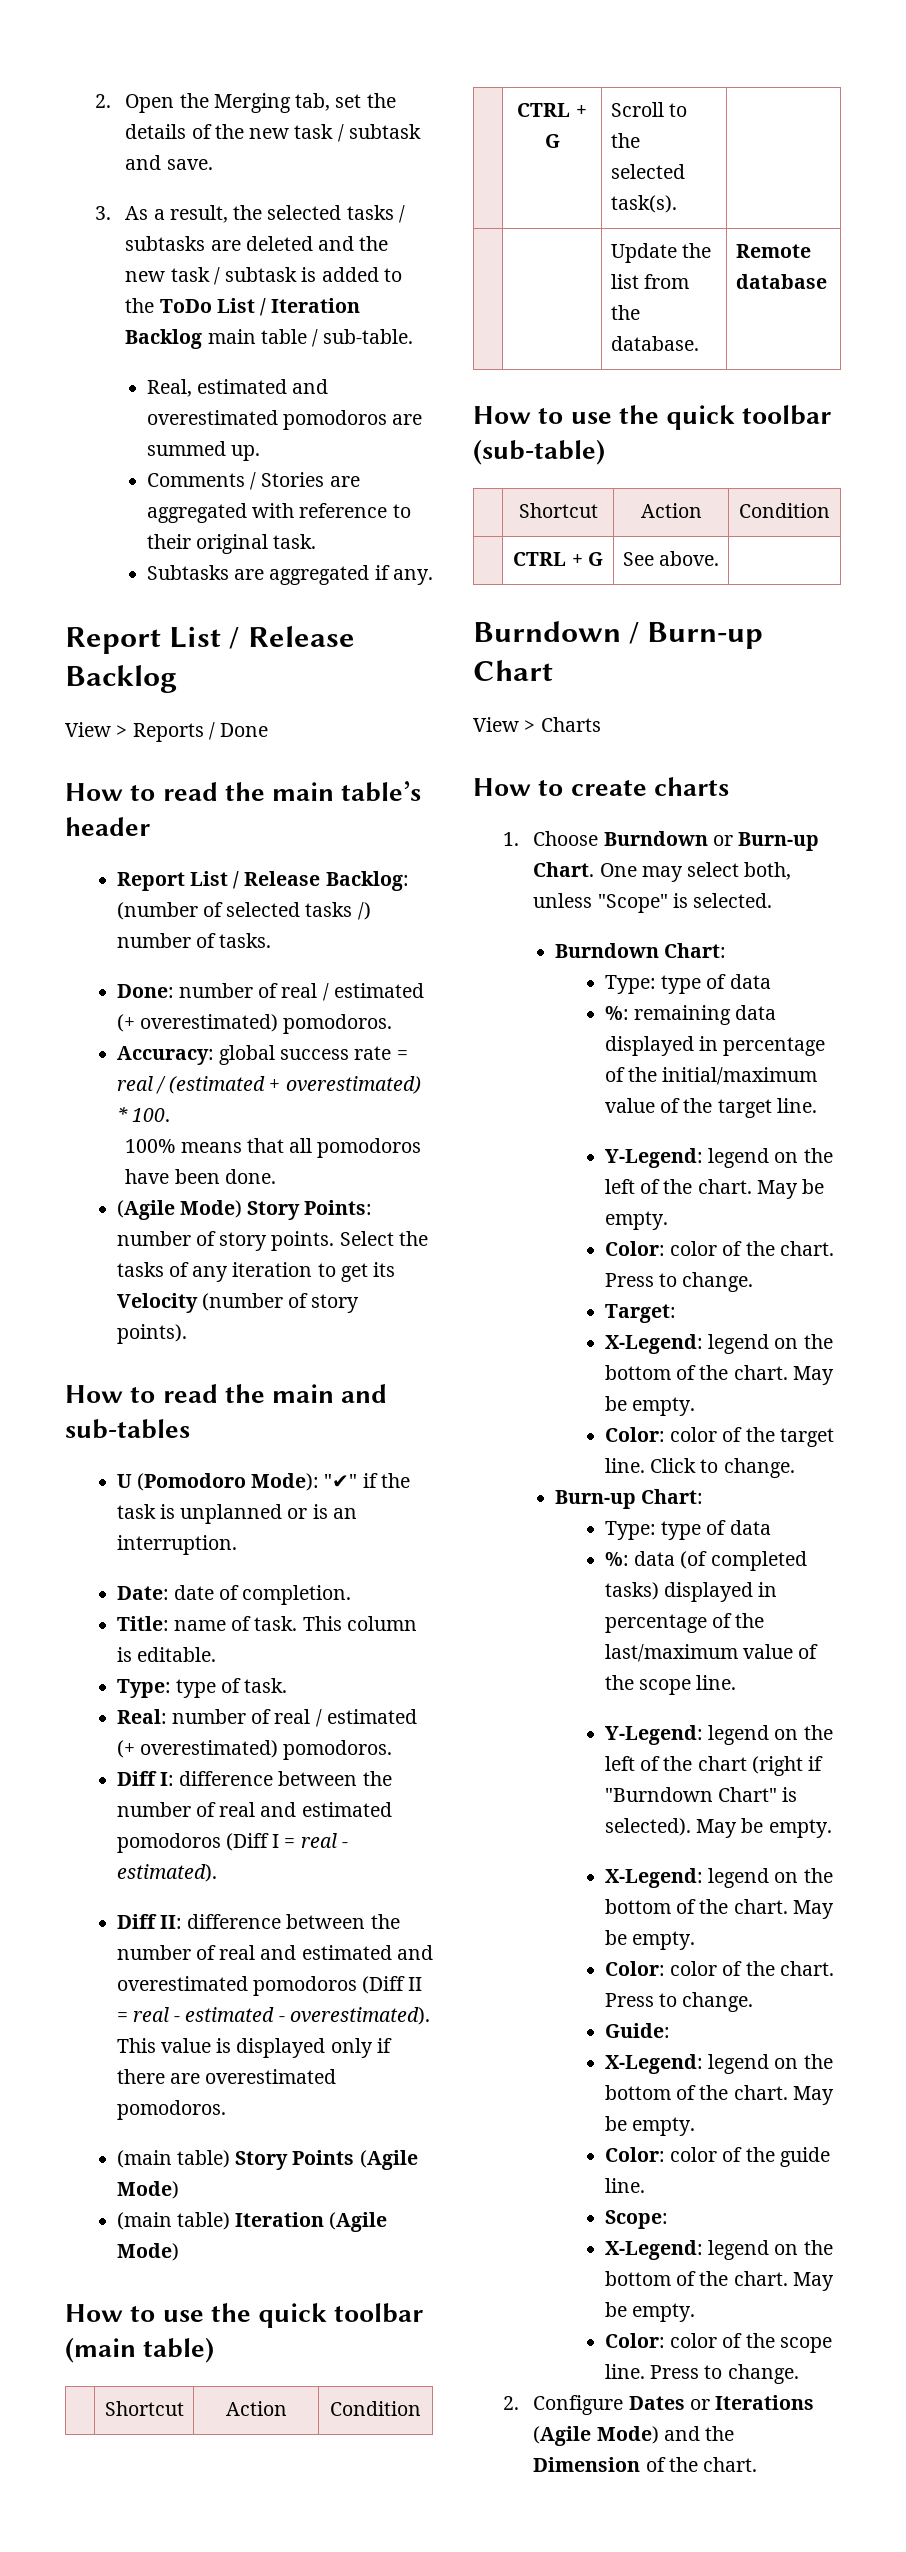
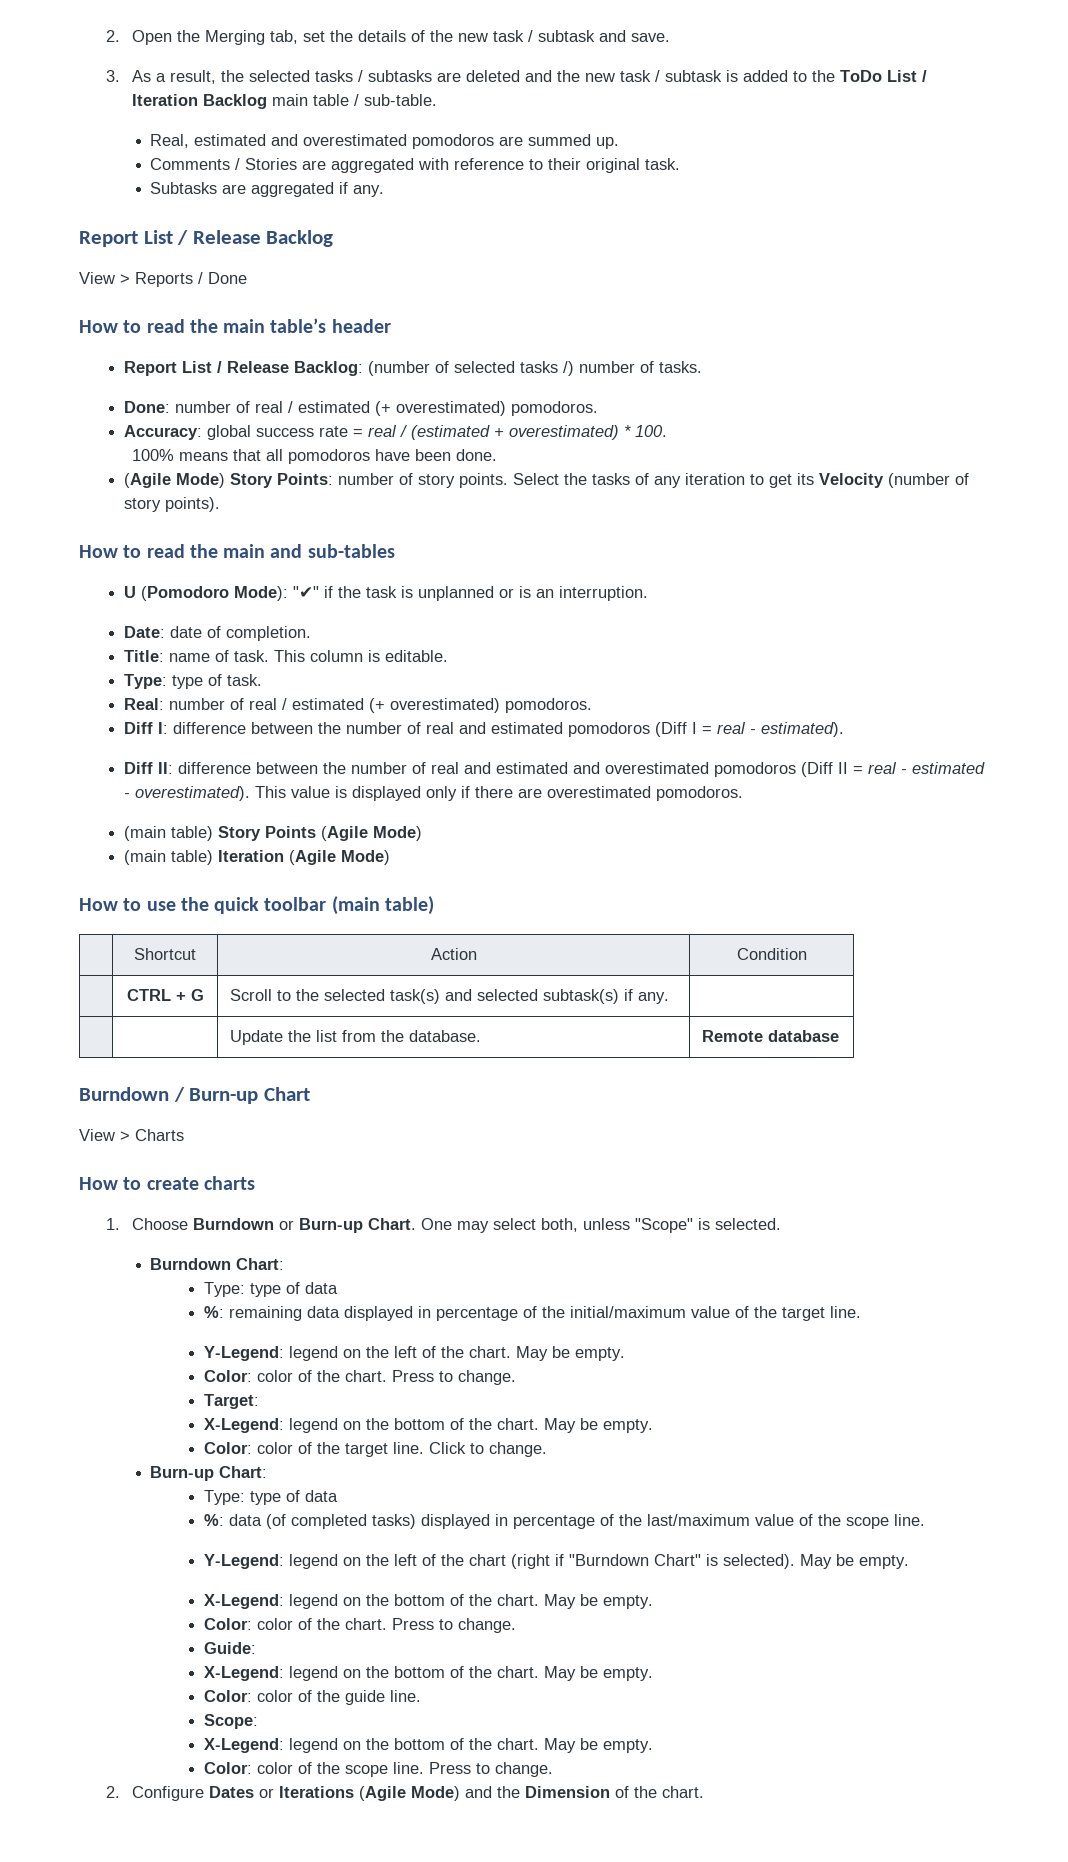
[610,195,677,213] task(s). -> [389,989,669,1004] task(s) and selected subtask(s) if any.
[473,405,832,430] [473,439,605,465] [518,503,598,518] [640,503,702,518] [739,503,830,518] [513,552,603,566] [622,551,719,566] // How to use the quick toolbar (sub-table) // | Shortcut | Action | Condition // | CTRL + G | See above. | -> (839, 1036) none

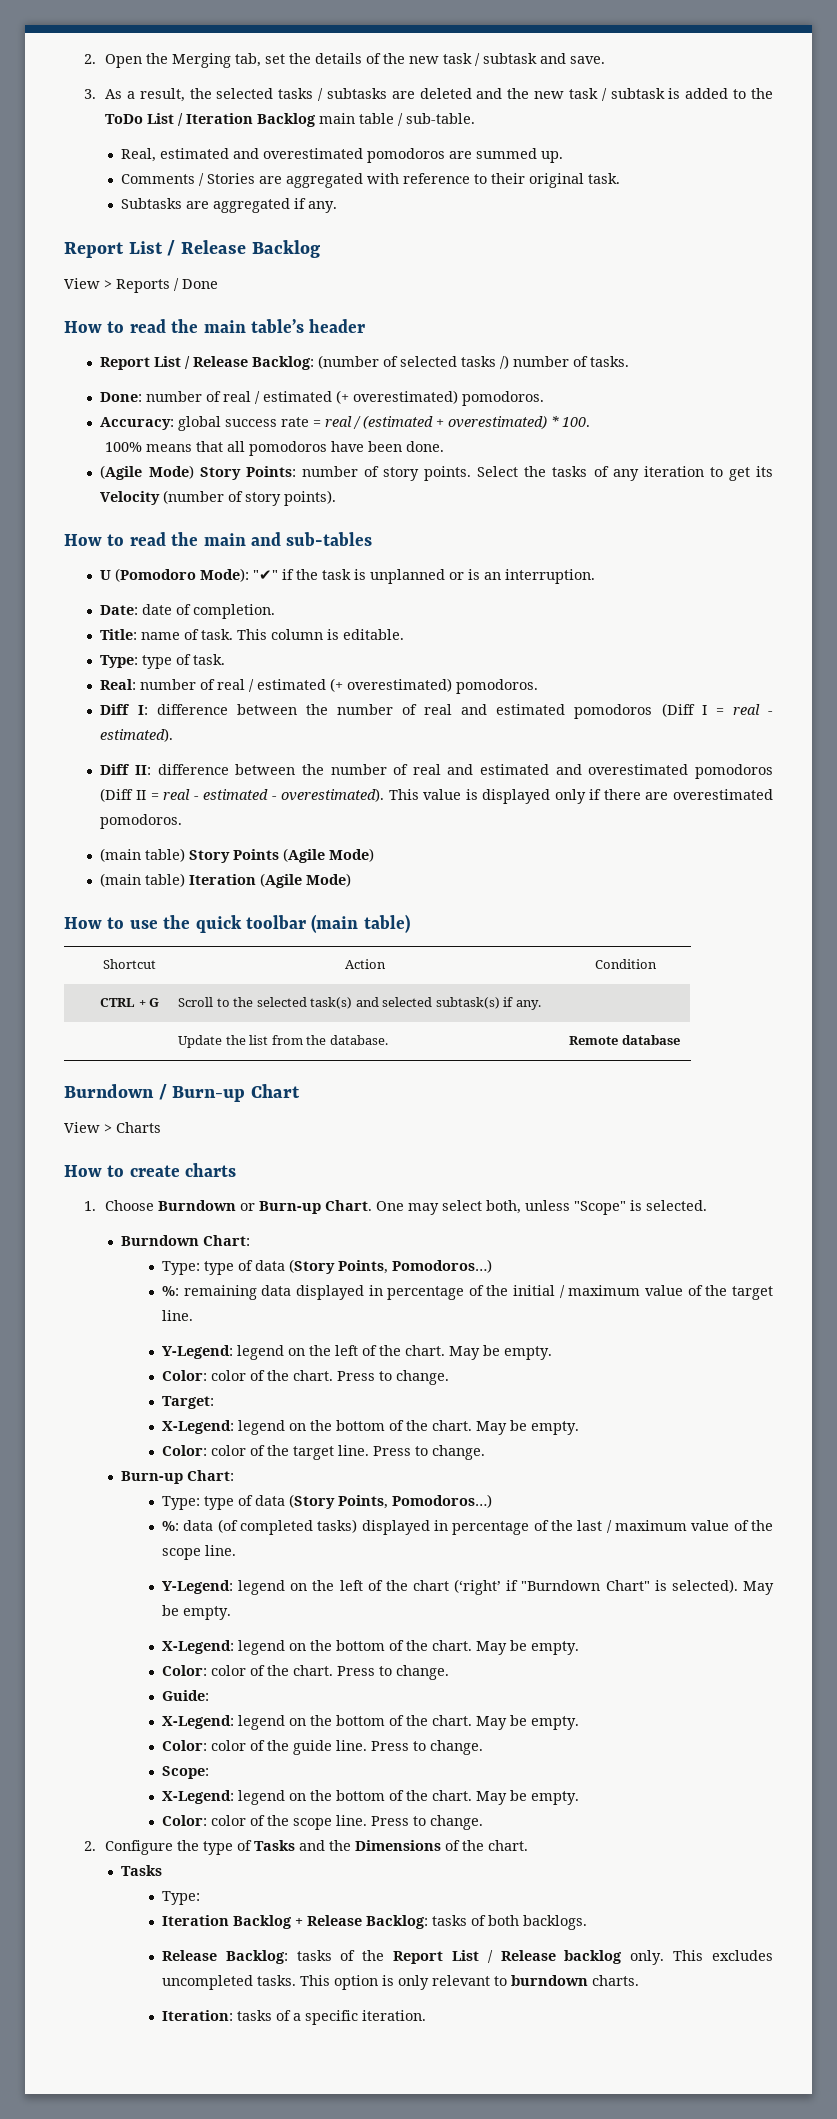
(338, 1288) none -> [288,1259,492,1274] (Story Points, Pomodoros…)
[569,1306,686,1318] initial/maximum -> [513,1285,641,1298] initial / maximum
[428,1442,466,1454] Click -> [372,1446,411,1456] Press
(338, 1496) none -> [288,1494,492,1509] (Story Points, Pomodoros…)
[646,1514,750,1526] last/maximum -> [577,1520,687,1533] last / maximum
[510,1554,550,1569] (right -> [454,1579,502,1595] (‘right’
(421, 1696) none -> [370,1740,483,1755] Press to change.
[209,1786,705,1801] Dates or Iterations (Agile Mode) and the Dimension of the chart. -> [176,1840,528,1855] [120,1865,162,1876] [161,1891,200,1905] [161,1915,587,1930] [161,1950,774,1965] [161,1975,639,1990] [161,2010,426,2025] the type of Tasks and the Dimensions of the chart. // Tasks // Type: // Iteration Backlog + Release Backlog: tasks of both backlogs. // Release Backlog: tasks of the Report List / Release backlog only. This excludes uncompleted tasks. This option is only relevant to burndown charts. // Iteration: tasks of a specific iteration.

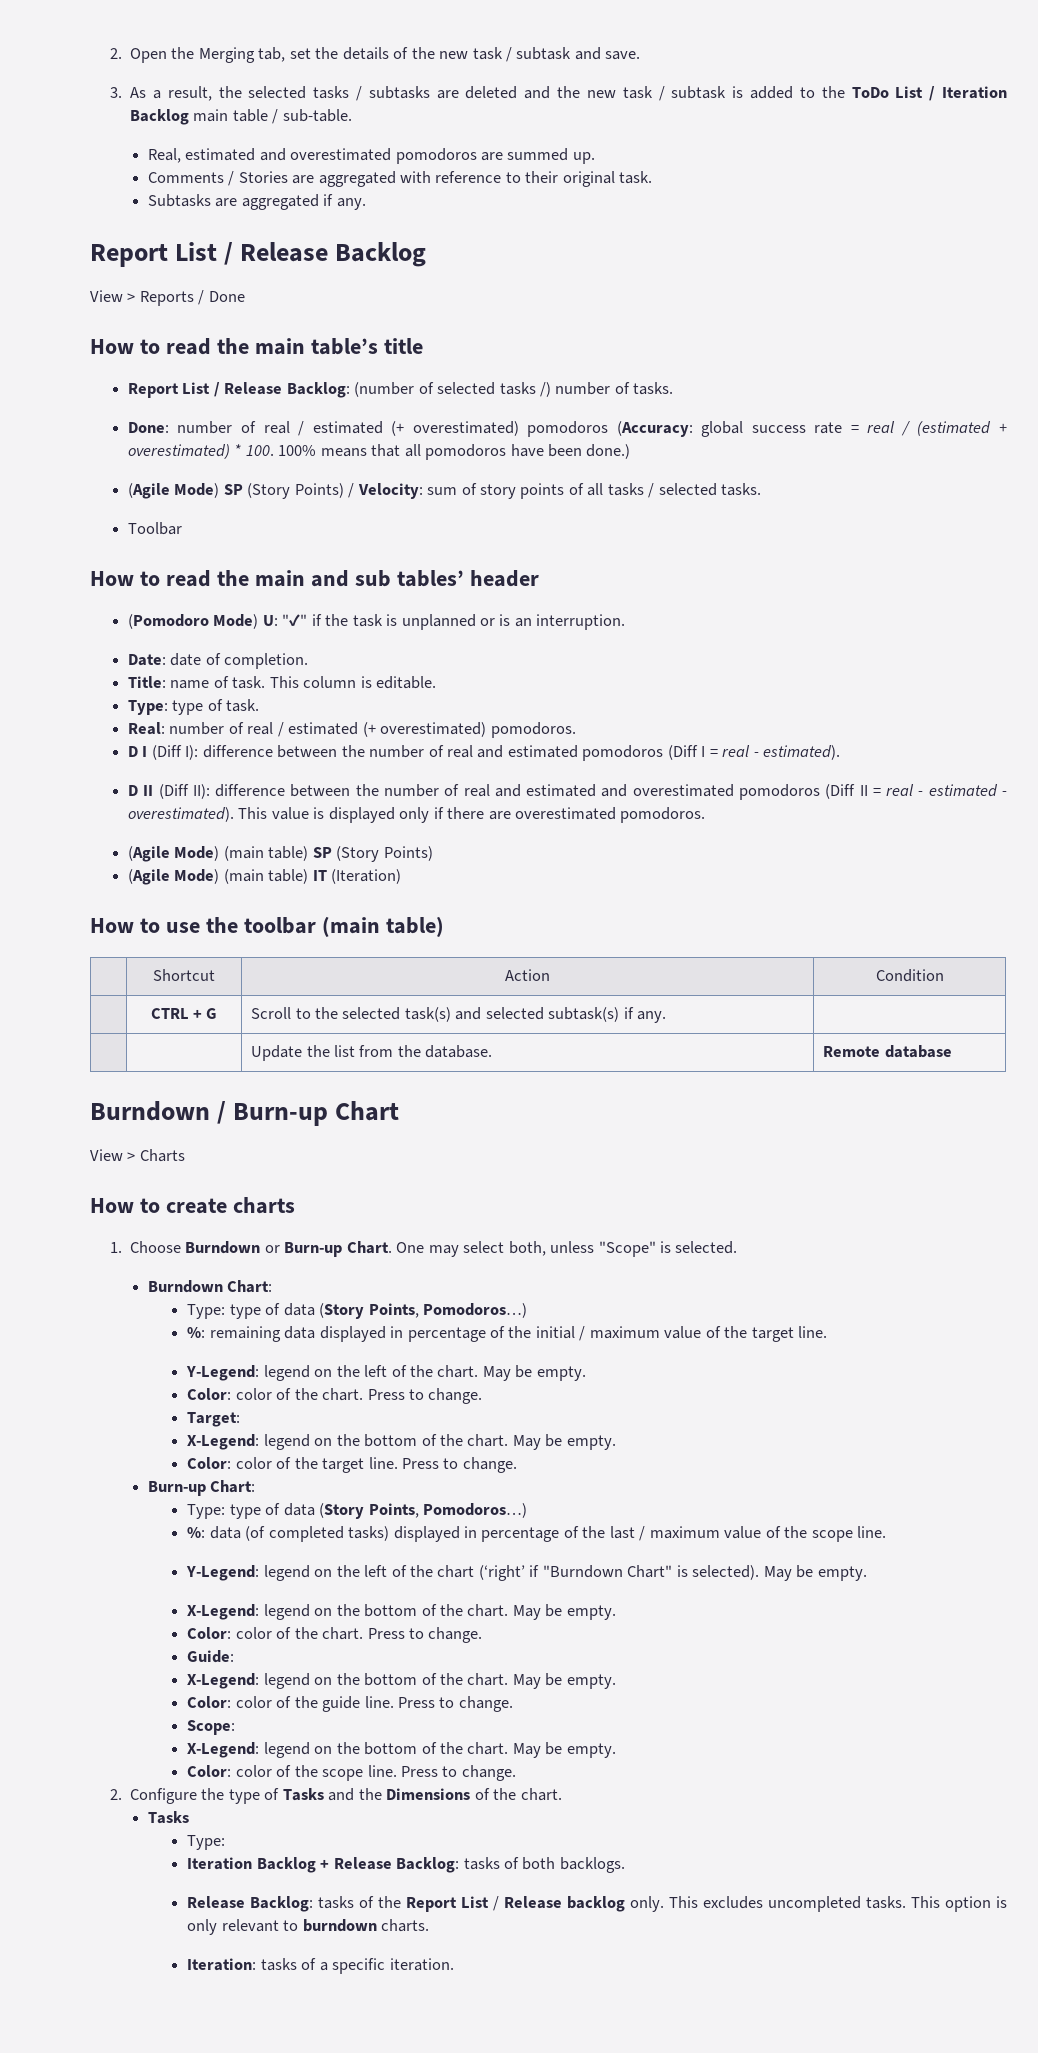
[309,319,366,333] header -> [383,338,423,354] title
[462,391,545,406] [100,417,175,430] pomodoros. // Accuracy: -> [527,421,693,437] pomodoros (Accuracy:
(591, 422) // -> (274, 450) none
[405,441,444,452] [100,465,774,481] [100,490,337,506] done. // (Agile Mode) Story Points: number of story points. Select the tasks of any iteration to get its Velocity (number of story points). -> [586,444,631,459] [127,483,762,499] [127,522,182,535] done.) // (Agile Mode) SP (Story Points) / Velocity: sum of story points of all tasks / selected tasks. // Toolbar
[286,532,373,546] [100,568,250,582] sub-tables // U (Pomodoro Mode): -> [354,570,539,587] [127,614,278,629] sub tables’ header // (Pomodoro Mode) U:
[100,704,148,715] Diff I: -> [127,745,199,760] D I (Diff I):
[100,764,152,775] Diff II: -> [127,784,210,799] D II (Diff II):
[100,848,375,863] [100,873,352,888] (main table) Story Points (Agile Mode) // (main table) Iteration (Agile Mode) -> [127,846,433,862] [127,869,402,885] (Agile Mode) (main table) SP (Story Points) // (Agile Mode) (main table) IT (Iteration)
[195,915,242,933] quick -> (238, 925) none

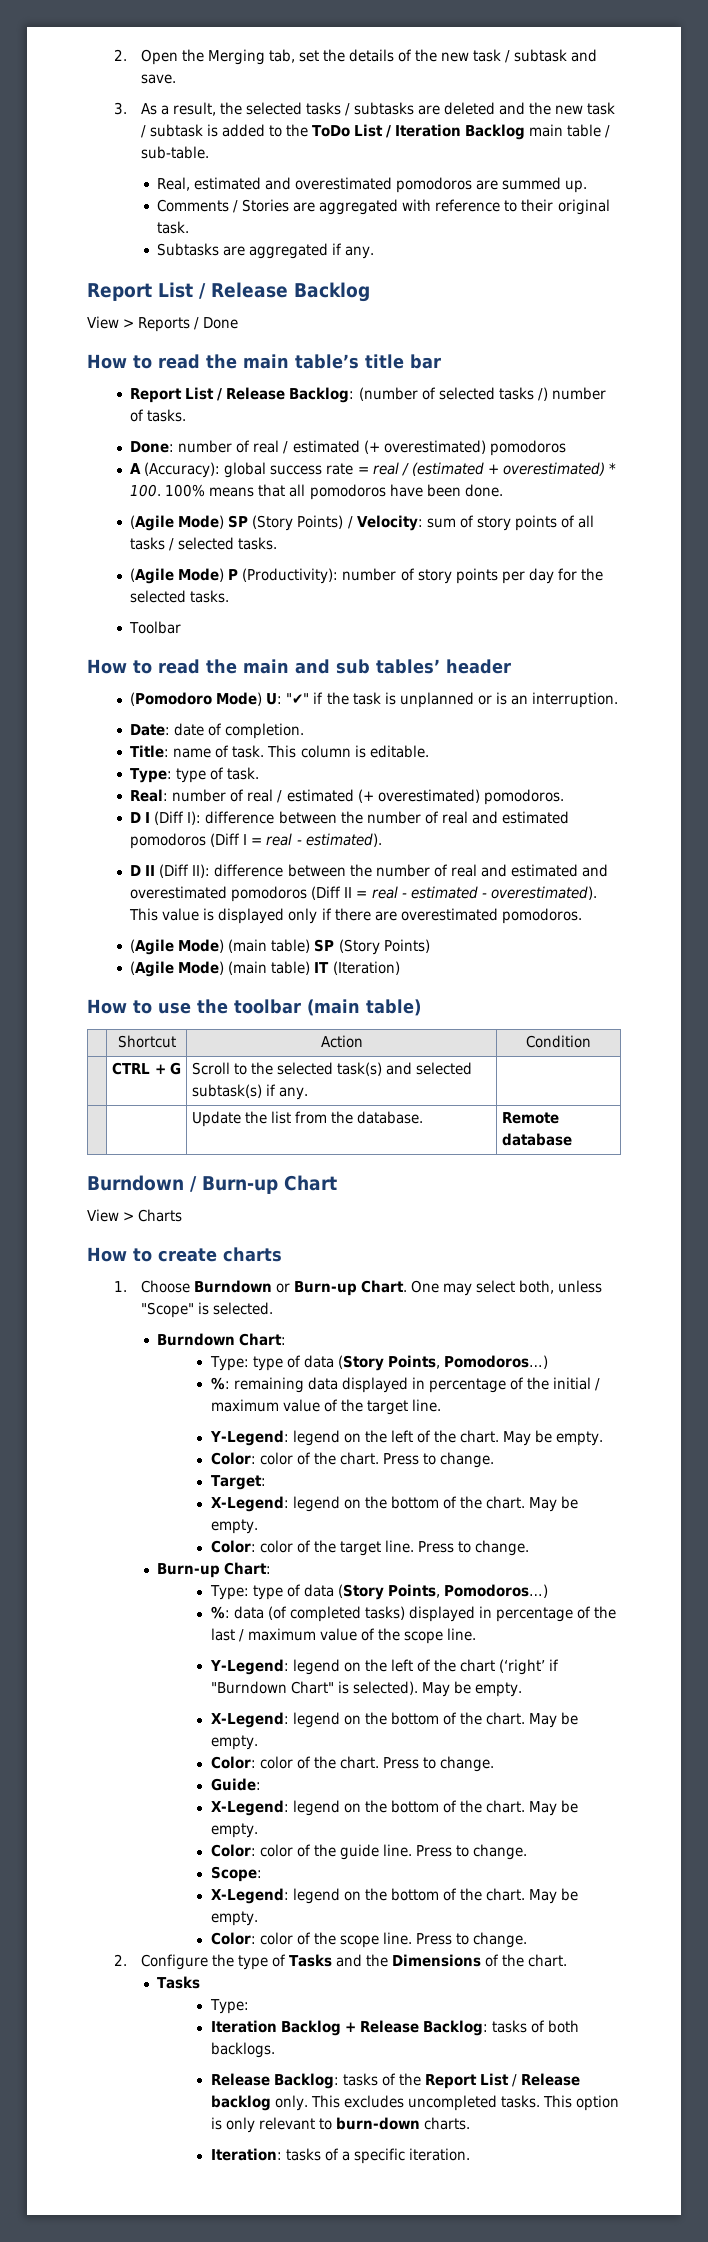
(423, 346) none -> [410,354,441,369] bar
[616,421,693,437] (Accuracy: -> [130,462,221,478] // A (Accuracy):
[586,444,631,459] done.) -> [464,484,503,497] done.
(762, 489) none -> [130,568,603,584] [130,590,230,603] // (Agile Mode) P (Productivity): number of story points per day for the selected tasks.
[302,1919,377,1932] burndown -> [335,2117,420,2130] burn-down

